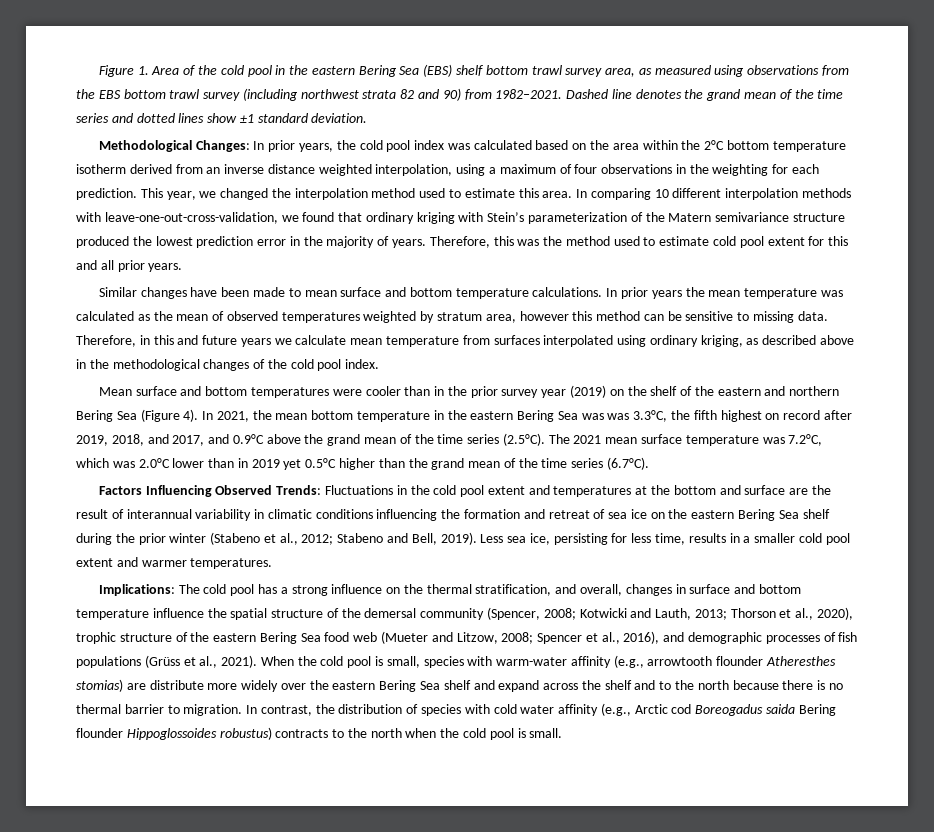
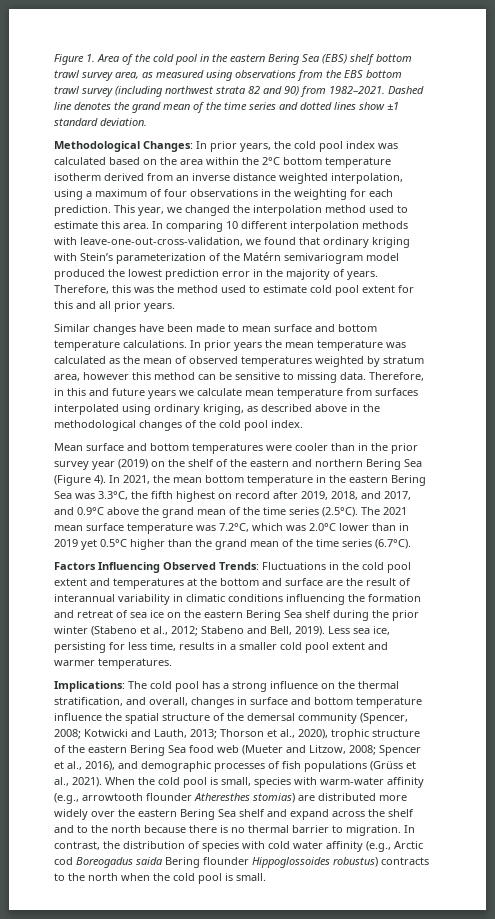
[668,212,845,222] Matern semivariance structure -> [243,252,399,264] Matérn semivariogram model
[607,413,630,420] was -> (95, 496) none
[149,680,204,690] distribute -> [318,793,376,801] distributed

